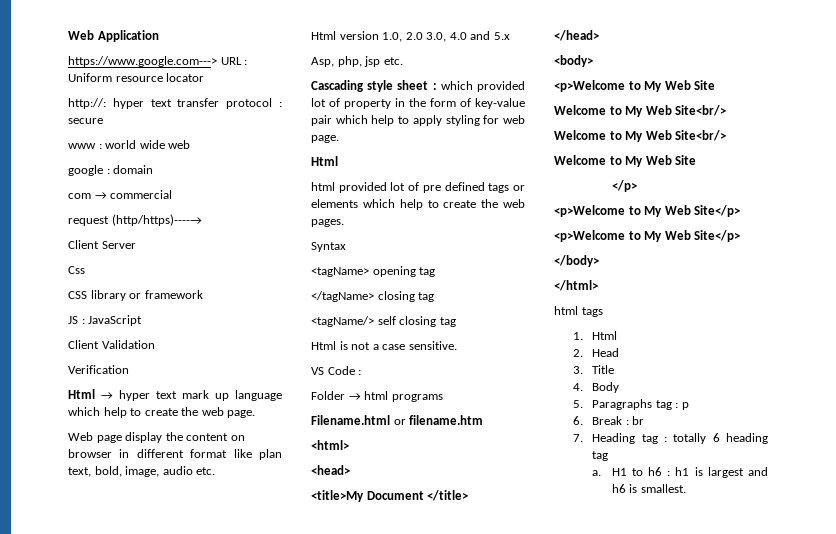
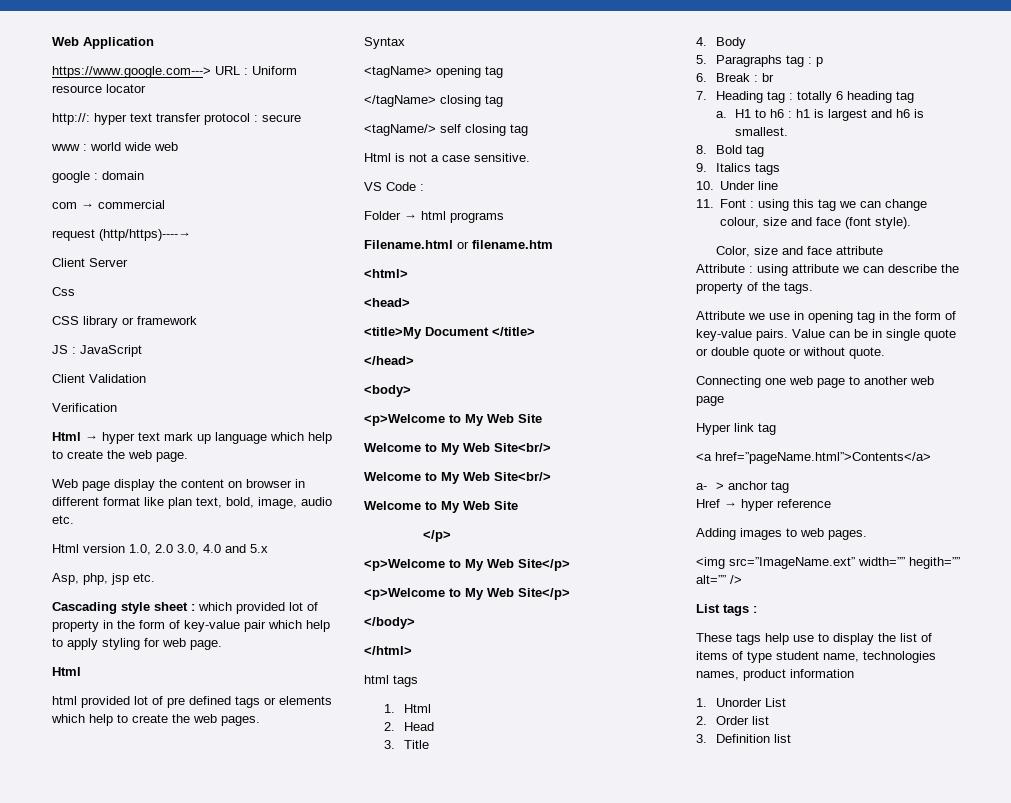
(686, 488) none -> [695,145,764,157] [695,163,780,175] [695,181,779,190] [695,199,928,211] [720,217,912,229] [715,246,883,257] [695,264,959,276] [695,282,813,294] [695,311,956,323] [695,329,956,341] [695,347,885,359] [695,376,934,388] [695,396,724,406] [695,423,776,435] [695,452,931,464] [695,481,789,493] [695,499,831,511] [695,528,867,540] [695,557,960,569] [695,575,742,584] [695,604,757,616] [695,633,932,645] [695,651,936,663] [695,669,854,681] [695,698,786,707] [695,716,769,725] [695,734,791,743] // 8. Bold tag // 9. Italics tags // 10. Under line // 11. Font : using this tag we can change colour, size and face (font style). // Color, size and face attribute // Attribute : using attribute we can describe the property of the tags. // Attribute we use in opening tag in the form of key-value pairs. Value can be in single quote or double quote or without quote. // Connecting one web page to another web page // Hyper link tag // <a href=”pageName.html”>Contents</a> // a- > anchor tag // Href → hyper reference // Adding images to web pages. // <img src=”ImageName.ext” width=”” hegith=”” alt=”” /> // List tags : // These tags help use to display the list of items of type student name, technologies names, product information // 1. Unorder List // 2. Order list // 3. Definition list

